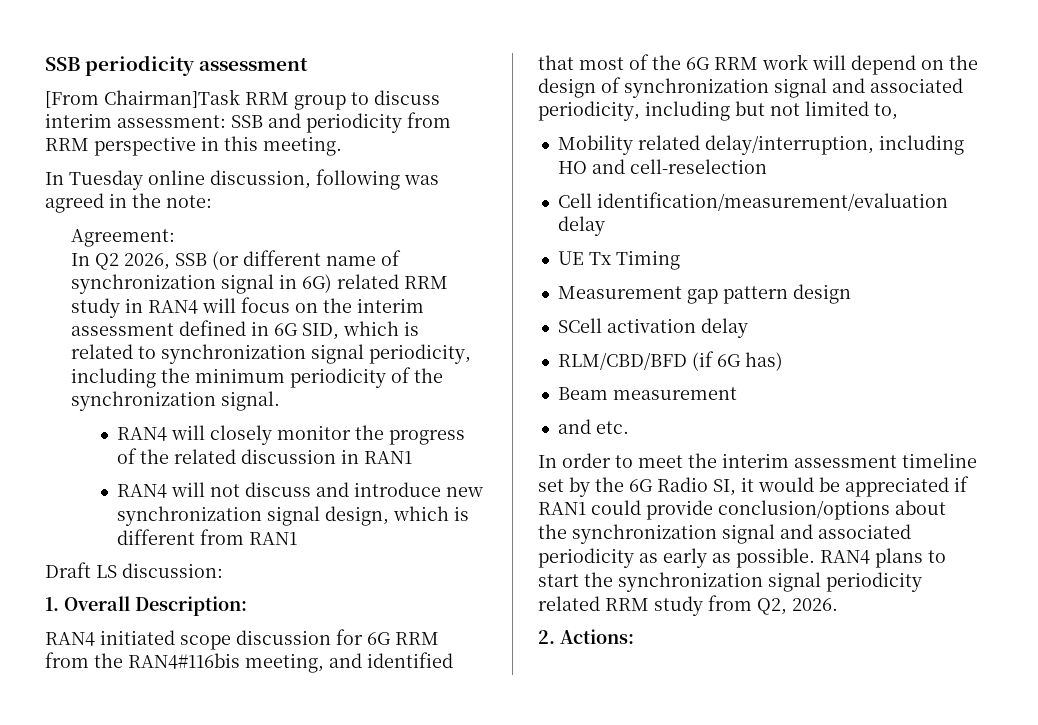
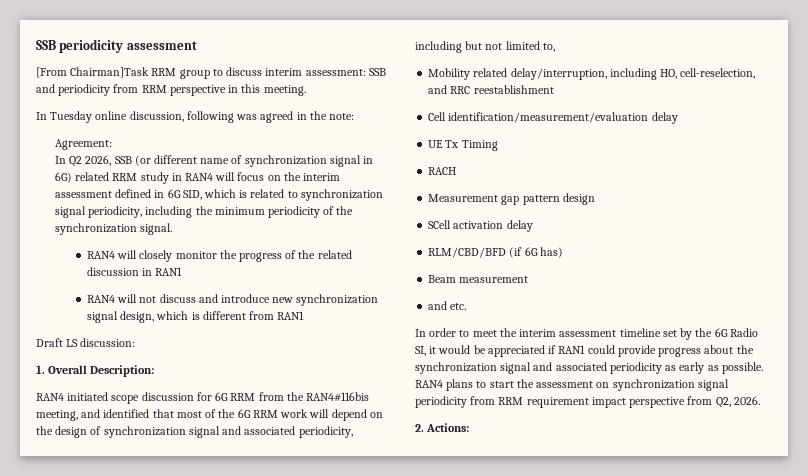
[557,159,767,174] HO and cell-reselection -> [660,68,756,79] [428,85,554,94] HO, cell-reselection, and RRC reestablishment
(680, 260) none -> [428,167,457,175] // RACH
[718,500,890,520] conclusion/options -> [658,347,702,357] progress
(613, 579) none -> [536,381,610,388] assessment on
[538,596,703,616] related RRM study -> [470,396,686,408] from RRM requirement impact perspective

